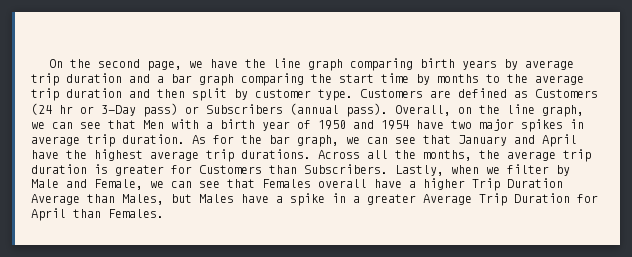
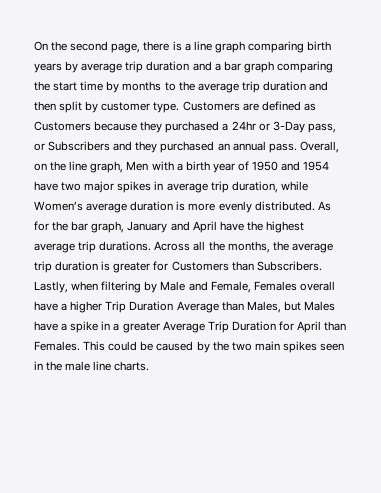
[188,59,266,68] we have the -> [143,41,191,51] there is a
[31,103,73,115] (24 hr -> [94,121,256,133] because they purchased a 24hr
[143,103,178,117] pass) -> [307,123,336,133] pass,
[290,103,388,117] (annual pass). -> [113,141,297,153] and they purchased an annual pass.
[31,120,136,129] we can see that -> (124, 167) none
[122,134,185,144] duration. -> [231,181,308,193] [34,201,315,213] duration, while Women’s average duration is more evenly distributed.
[346,135,451,144] we can see that -> (125, 227) none
[486,164,549,174] we filter -> [101,281,142,293] filtering
[150,179,255,188] we can see that -> (251, 287) none
(164, 213) none -> [83,341,345,353] [34,361,150,371] This could be caused by the two main spikes seen in the male line charts.

